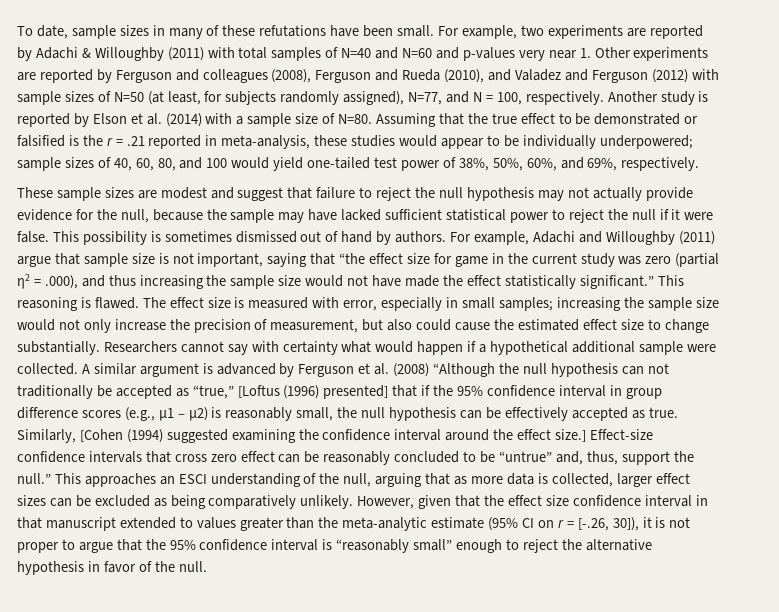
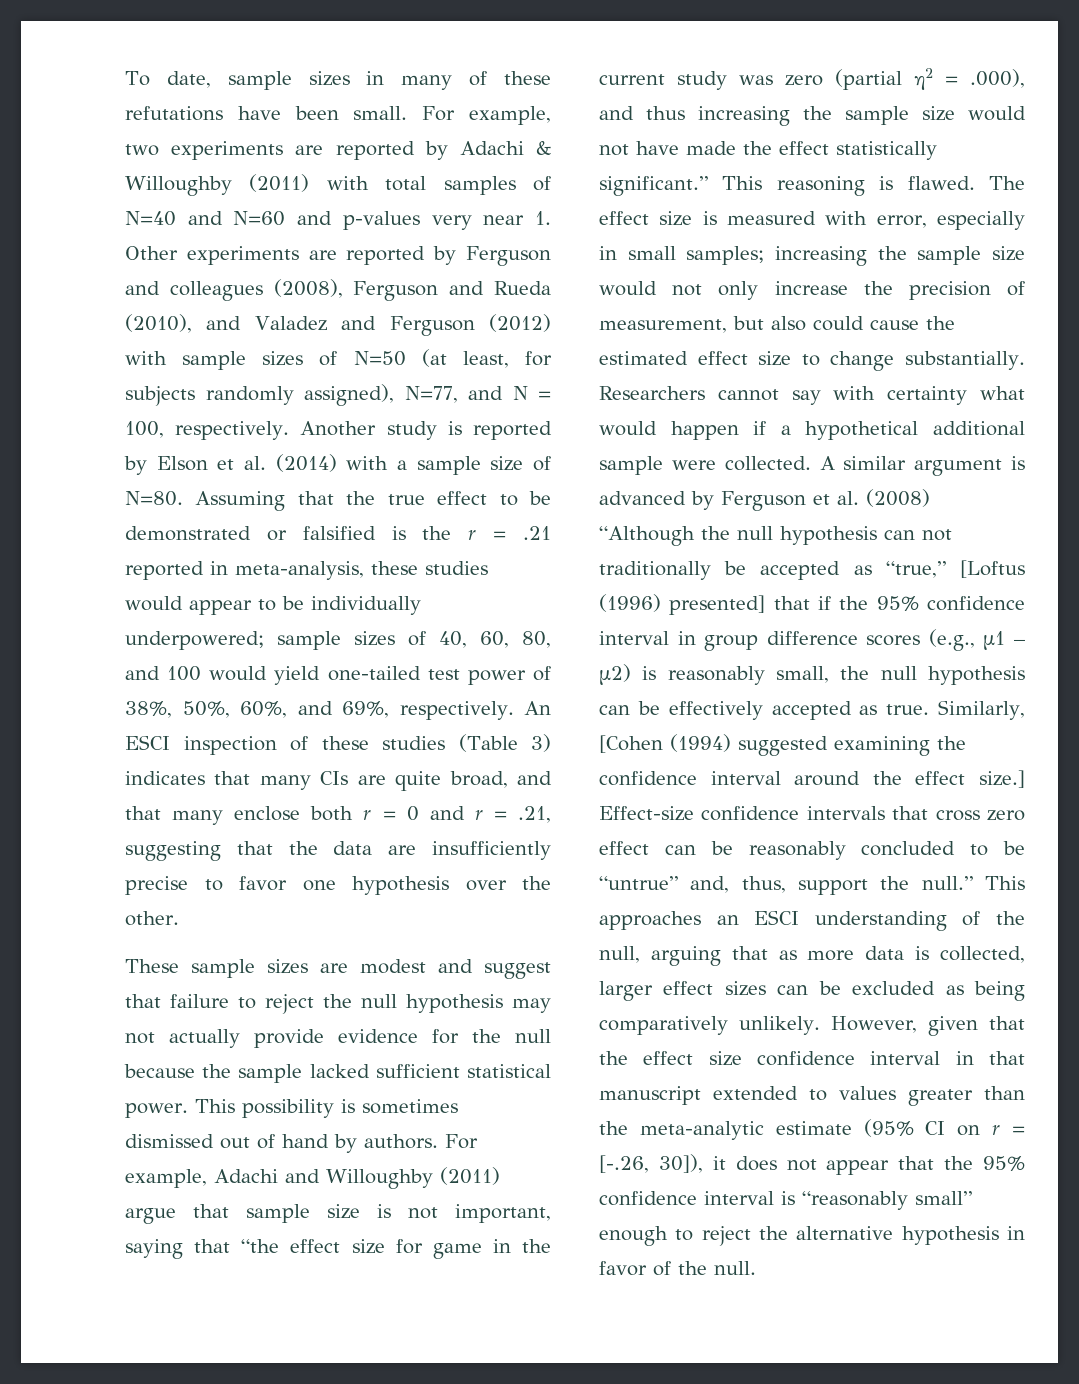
(700, 164) none -> [524,701,551,715] [125,734,551,755] [125,771,552,791] [125,806,552,825] [125,841,551,861] [125,876,551,895] [125,911,179,926] An ESCI inspection of these studies (Table 3) indicates that many CIs are quite broad, and that many enclose both r = 0 and r = .21, suggesting that the data are insufficiently precise to favor one hypothesis over the other.
[120,209,149,223] null, -> [515,1029,551,1043] null
[278,209,338,223] may have -> (303, 1073) none
[509,209,714,223] [17,231,49,243] power to reject the null if it were false. -> [125,1103,188,1118] power.
[655,517,691,528] [17,539,113,553] is not proper to argue -> [735,1156,890,1175] does not appear

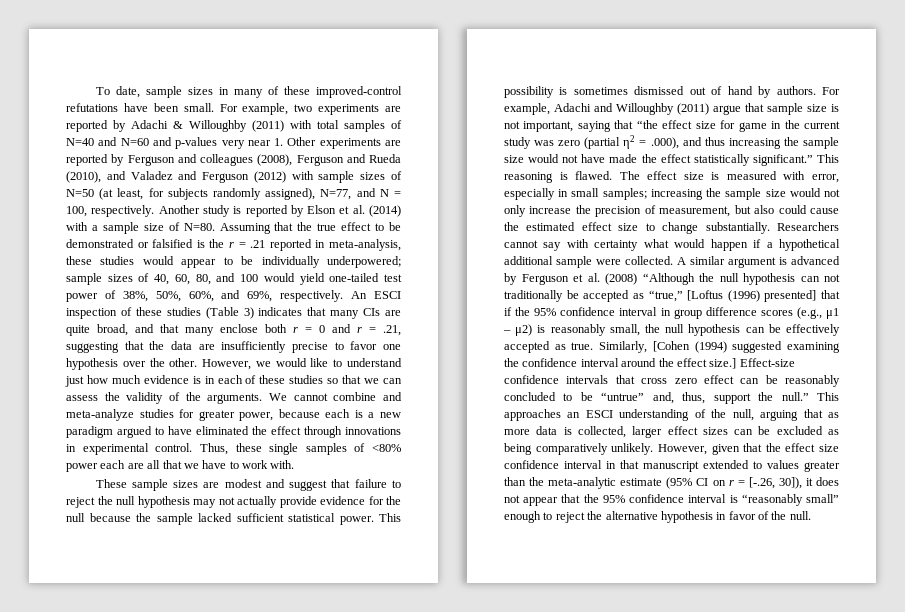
(551, 78) none -> [316,86,402,98] improved-control
(179, 918) none -> [202,358,402,370] [65,375,402,387] [66,392,402,404] [66,409,401,421] [66,426,401,438] [66,443,401,455] [66,460,295,472] However, we would like to understand just how much evidence is in each of these studies so that we can assess the validity of the arguments. We cannot combine and meta-analyze studies for greater power, because each is a new paradigm argued to have eliminated the effect through innovations in experimental control. Thus, these single samples of <80% power each are all that we have to work with.

